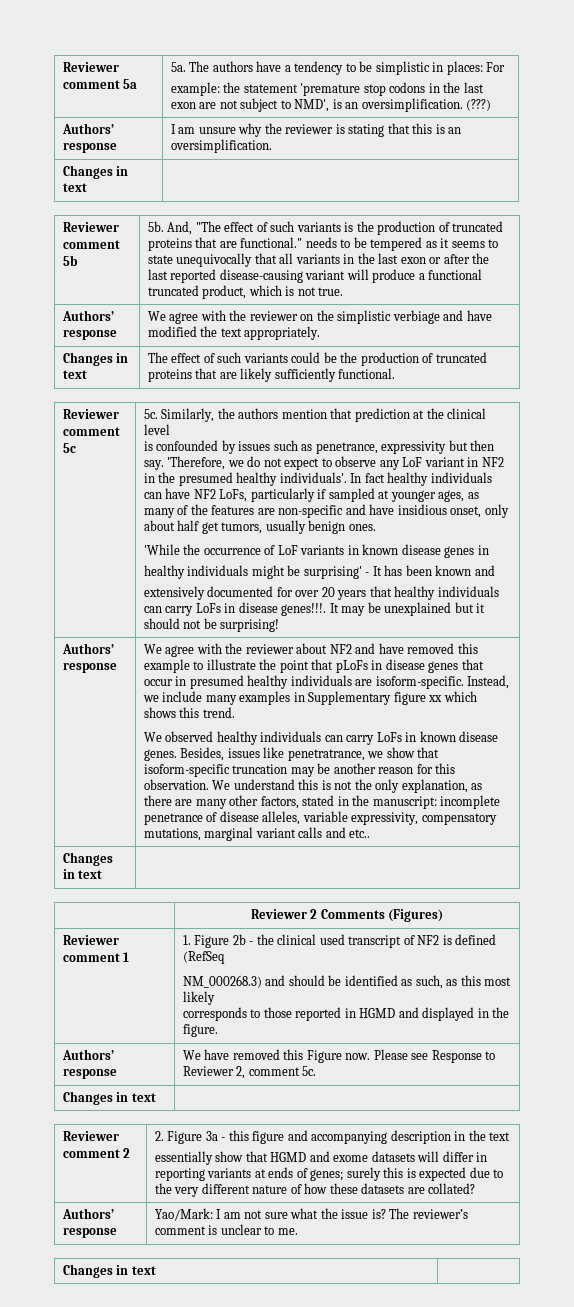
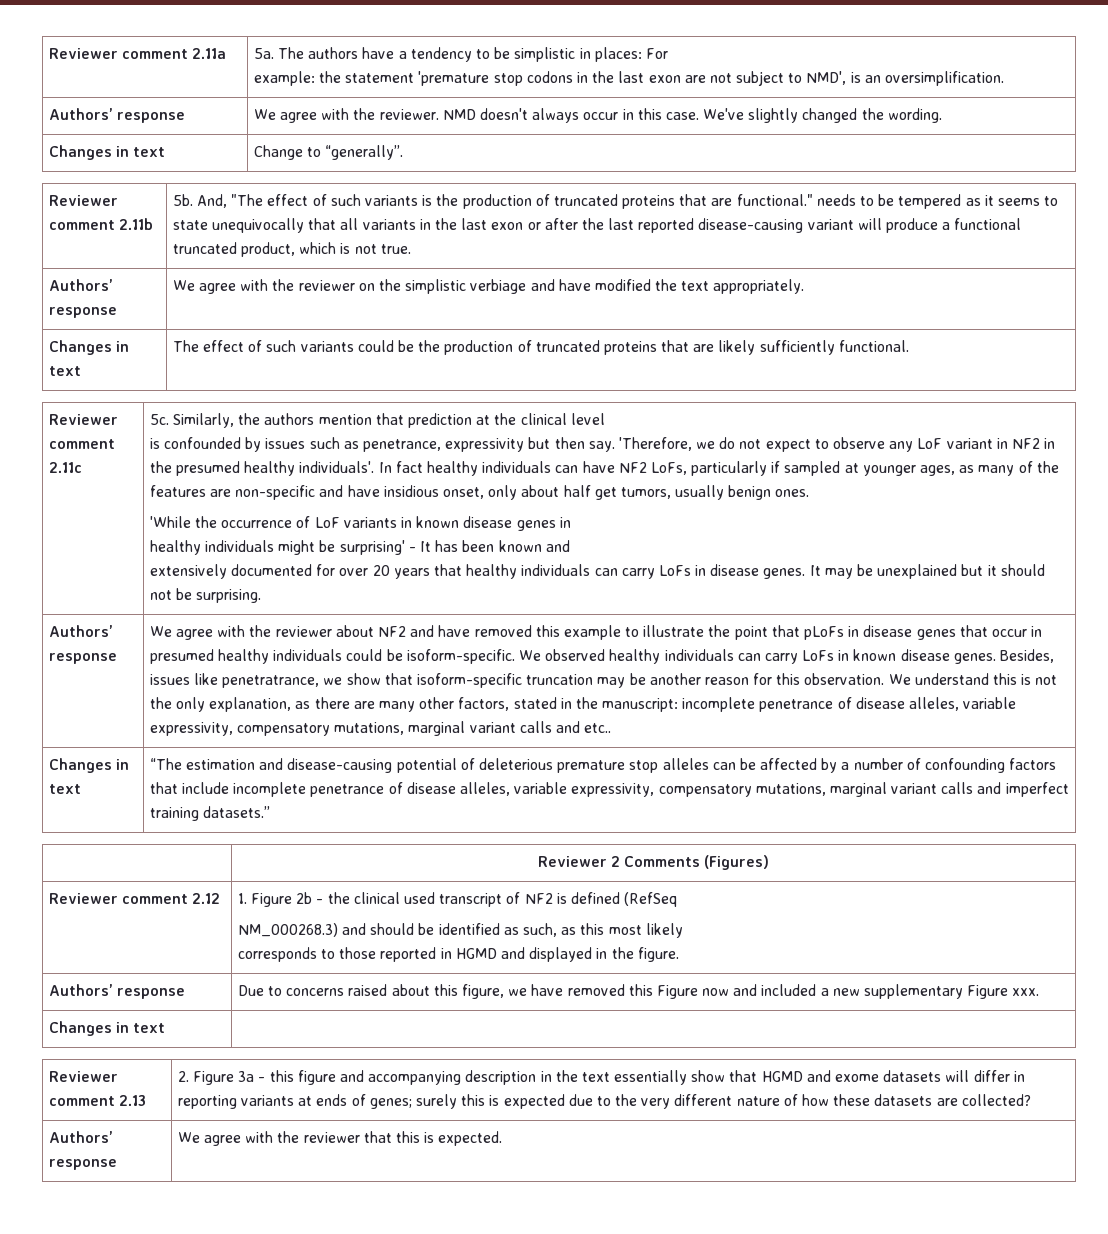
[62,62,119,72] [62,79,138,89] Reviewer comment 5a -> [48,48,227,59] Reviewer comment 2.11a
[466,99,492,111] [61,123,114,134] [62,143,117,153] [170,123,462,137] [170,139,272,153] [62,165,129,179] [62,183,87,192] [62,222,119,232] [62,240,120,249] [62,255,78,266] (???) // Authors’ response | I am unsure why the reviewer is stating that this is an oversimplification. // Changes in text | // Reviewer comment 5b -> [48,108,186,123] [253,108,942,123] [48,145,166,160] [253,145,404,160] [48,195,118,206] [48,218,154,230] // Authors’ response | We agree with the reviewer. NMD doesn't always occur in this case. We've slightly changed the wording. // Changes in text | Change to “generally”. // Reviewer comment 2.11b
[62,443,76,453] 5c -> [48,462,82,473] 2.11c
[281,603,327,616] genes!!!. -> [763,568,806,579] genes.
[220,619,280,632] surprising! -> [196,589,262,603] surprising.
[355,675,510,689] [142,691,477,705] [143,707,235,718] are isoform-specific. Instead, we include many examples in Supplementary figure xx which shows this trend. // -> [346,649,515,664] could be isoform-specific.
(103, 874) none -> [149,758,1057,773] [149,782,1069,797] [149,806,271,821] “The estimation and disease-causing potential of deleterious premature stop alleles can be affected by a number of confounding factors that include incomplete penetrance of disease alleles, variable expressivity, compensatory mutations, marginal variant calls and imperfect training datasets.”
[123,952,130,962] 1 -> [192,893,221,904] 2.12
[182,1049,496,1063] [182,1066,317,1079] [62,1091,156,1105] [62,1131,119,1141] [62,1148,131,1158] We have removed this Figure now. Please see Response to Reviewer 2, comment 5c. // Changes in text | // Reviewer comment 2 -> [237,984,1040,999] [48,1021,166,1036] [48,1071,118,1082] [48,1095,147,1106] Due to concerns raised about this figure, we have removed this Figure now and included a new supplementary Figure xxx. // Changes in text | // Reviewer comment 2.13
(511, 1136) // -> (610, 1077) none
[428,1183,476,1194] [61,1208,114,1219] [62,1228,117,1238] [154,1208,468,1221] [154,1224,298,1235] [62,1264,156,1278] collated? // Authors’ response | Yao/Mark: I am not sure what the issue is? The reviewer’s comment is unclear to me. // Changes in text | -> [961,1094,1031,1106] [48,1131,113,1143] [48,1159,117,1170] [177,1131,503,1146] collected? // Authors’ response | We agree with the reviewer that this is expected.

